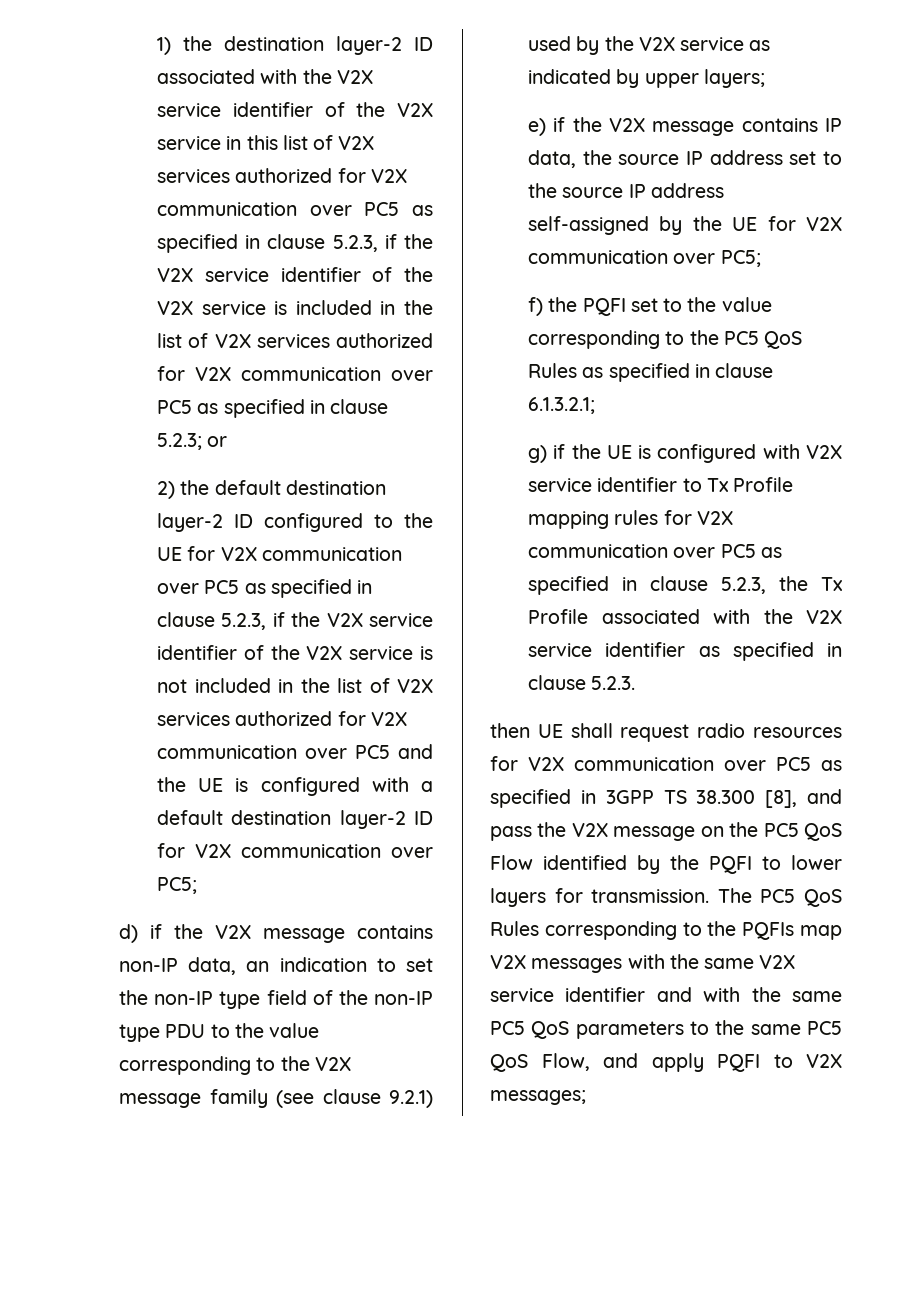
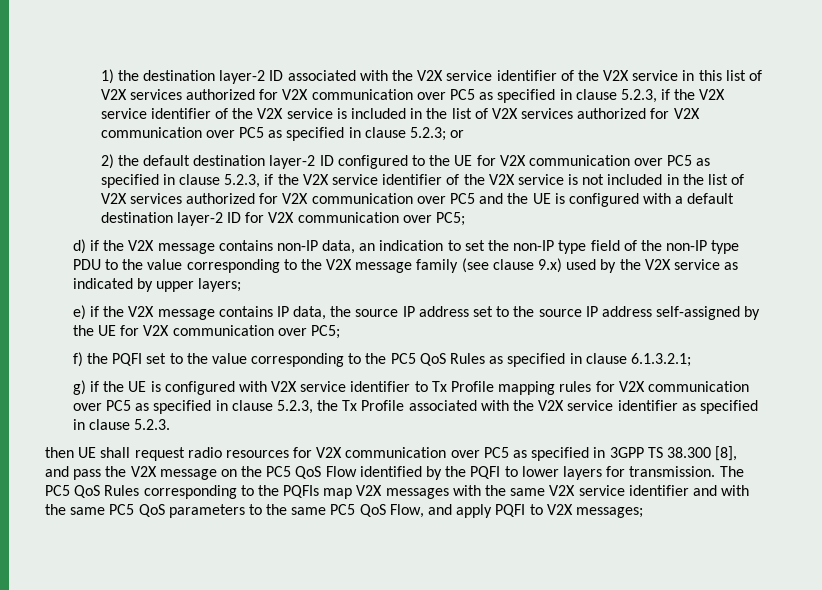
[388,1090,433,1108] 9.2.1) -> [538,258,563,273] 9.x)

